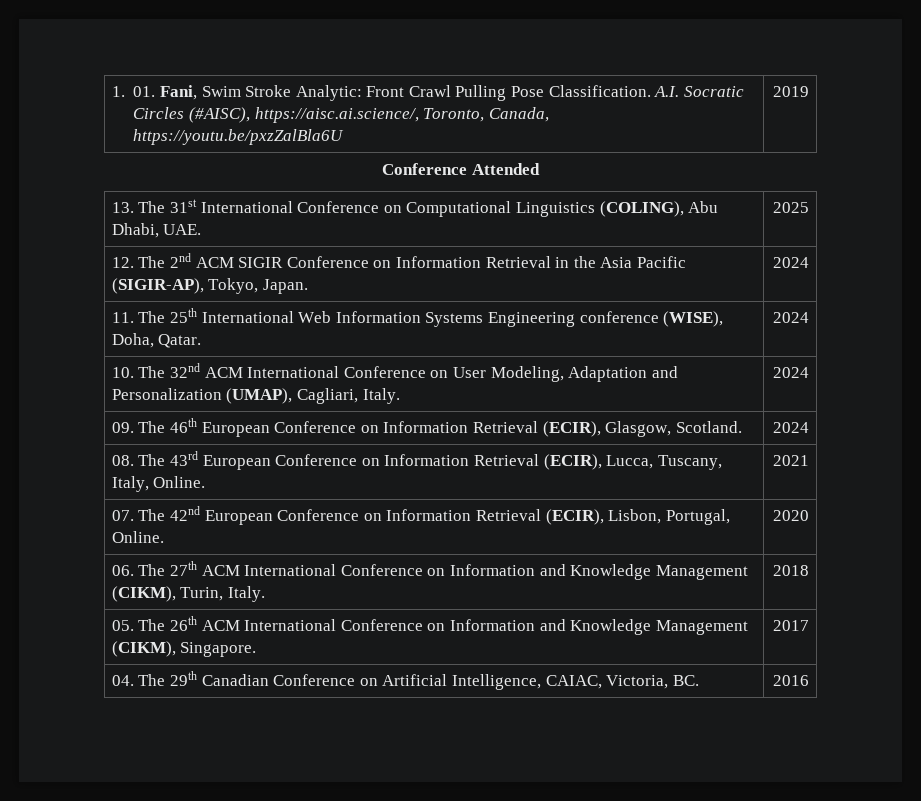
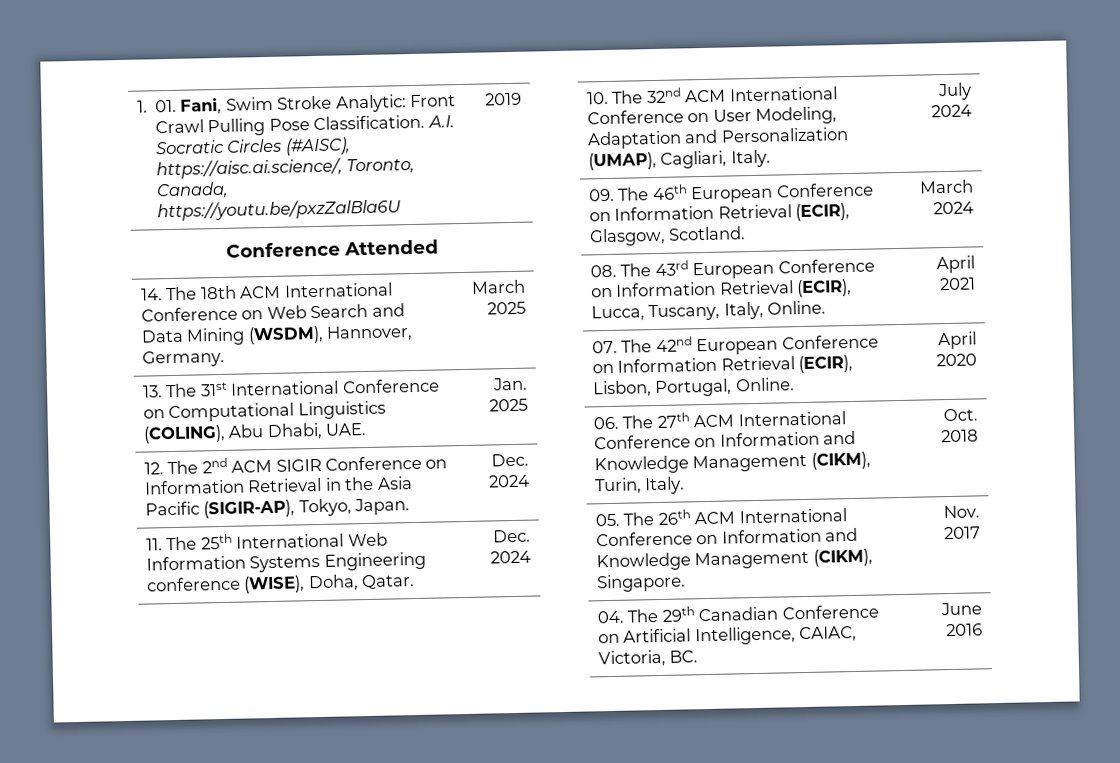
(540, 169) none -> [139,282,393,301] [140,303,405,322] [140,325,414,346] [141,349,225,368] [471,279,527,294] [487,301,527,315] // 14. The 18th ACM International Conference on Web Search and Data Mining (WSDM), Hannover, Germany. | March 2025
(202, 229) none -> [492,377,529,391] Jan.
(309, 286) none -> [491,453,530,467] Dec.
(202, 341) none -> [493,529,532,543] Dec.
(400, 396) none -> [937,82,973,101] July
(742, 427) none -> [919,179,975,194] March
(206, 482) none -> [936,255,976,274] April
(164, 537) none -> [938,331,978,350] April
(266, 594) none -> [943,408,979,422] Oct.
(257, 649) none -> [943,505,981,519] Nov.
(699, 680) none -> [940,602,983,616] June

